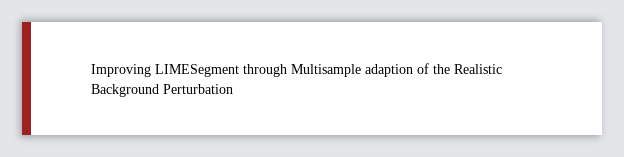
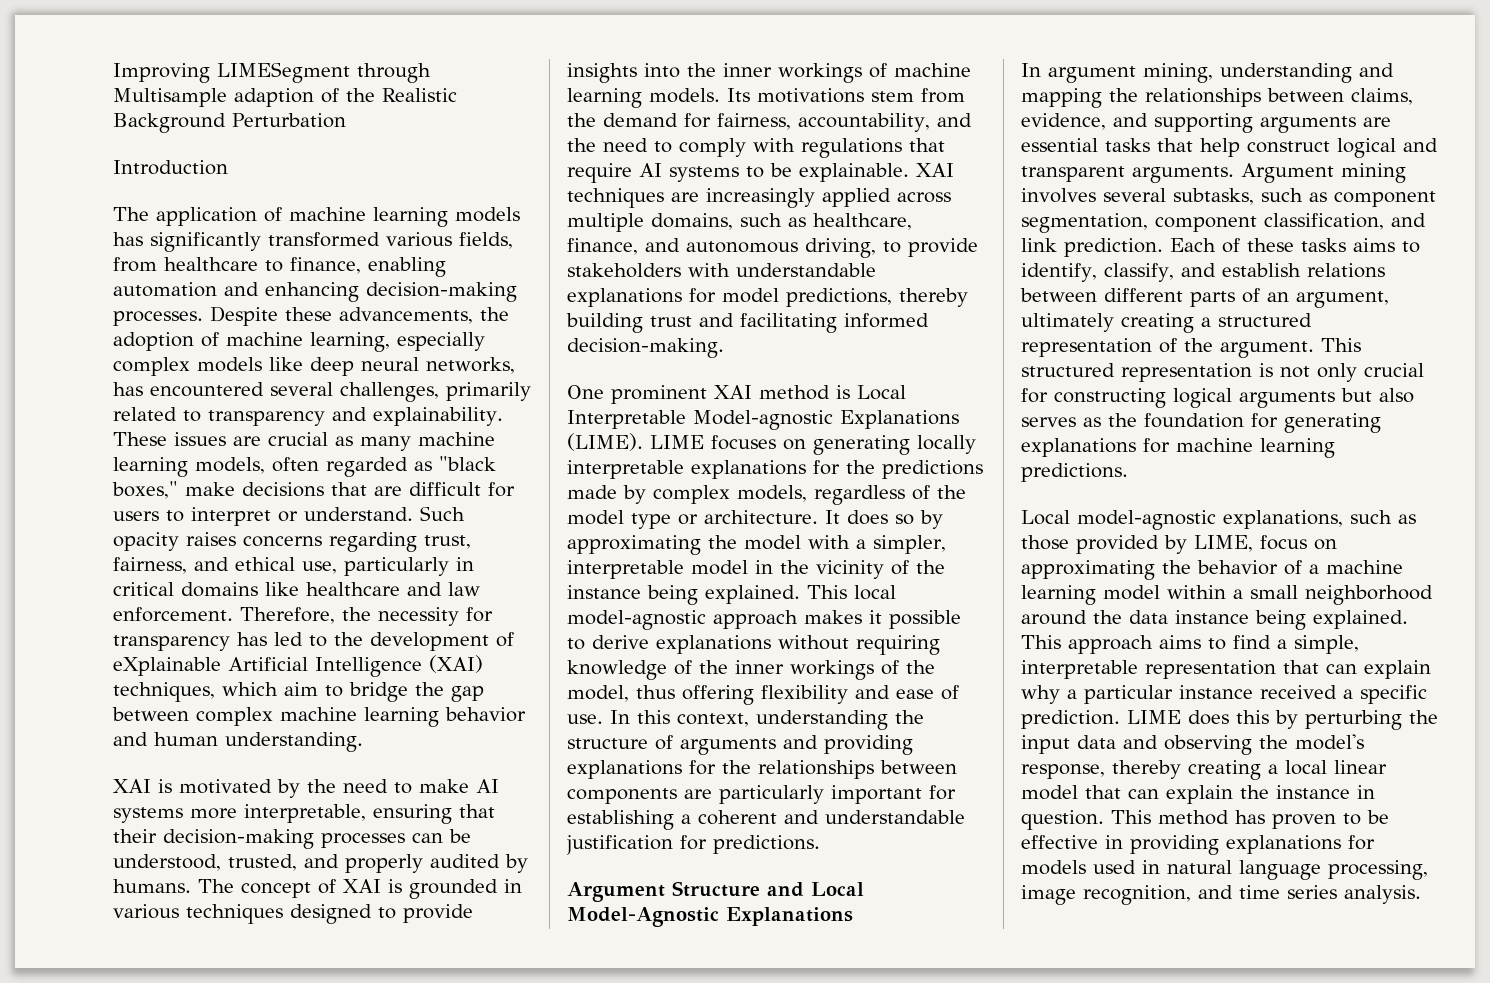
(233, 89) none -> [113,160,228,175] [113,207,520,227] [113,232,513,252] [113,257,446,277] [113,282,517,302] [113,306,509,326] [113,332,485,352] [113,357,515,376] [113,382,531,402] [113,407,503,426] [113,432,495,451] [113,456,496,477] [112,481,515,499] [113,506,465,526] [113,532,471,552] [113,557,474,576] [113,582,480,597] [113,607,493,626] [113,632,514,651] [113,655,483,677] [113,682,484,702] [112,707,526,727] [113,732,363,752] [113,779,499,798] [113,804,495,824] [113,829,471,849] [113,854,528,873] [113,879,522,899] [113,904,473,924] [567,63,971,83] [567,88,965,108] [567,113,972,132] [567,138,945,158] [567,163,954,183] [567,188,951,208] [567,213,912,232] [567,238,978,258] [567,263,876,278] [567,288,968,307] [566,313,929,333] [567,338,724,358] [567,385,906,404] [567,410,959,430] [567,433,976,455] [567,460,983,479] [567,485,966,505] [567,510,943,529] [567,535,946,555] [567,560,945,579] [567,585,896,605] [567,610,961,630] [567,635,940,655] [567,660,935,680] [567,685,959,705] [567,710,924,730] [567,735,913,755] [567,760,957,779] [567,785,956,804] [567,810,965,830] [566,835,820,855] [567,881,864,902] [567,907,853,927] [1021,63,1394,83] [1021,88,1413,108] [1021,113,1391,133] [1021,138,1438,158] [1021,163,1406,183] [1021,188,1436,207] [1021,213,1426,233] [1021,238,1420,257] [1021,263,1385,282] [1020,288,1389,308] [1021,313,1312,333] [1021,338,1361,358] [1021,363,1424,382] [1021,388,1414,408] [1021,413,1381,433] [1021,438,1335,458] [1021,463,1128,482] [1021,510,1416,530] [1021,535,1337,554] [1021,560,1403,580] [1021,585,1433,605] [1021,610,1408,630] [1021,635,1359,654] [1021,660,1431,679] [1021,685,1427,704] [1021,710,1438,730] [1021,734,1364,755] [1021,760,1387,780] [1021,785,1375,804] [1021,810,1389,830] [1021,835,1375,855] [1021,860,1428,880] [1021,885,1421,905] // Introduction // The application of machine learning models has significantly transformed various fields, from healthcare to finance, enabling automation and enhancing decision-making processes. Despite these advancements, the adoption of machine learning, especially complex models like deep neural networks, has encountered several challenges, primarily related to transparency and explainability. These issues are crucial as many machine learning models, often regarded as "black boxes," make decisions that are difficult for users to interpret or understand. Such opacity raises concerns regarding trust, fairness, and ethical use, particularly in critical domains like healthcare and law enforcement. Therefore, the necessity for transparency has led to the development of eXplainable Artificial Intelligence (XAI) techniques, which aim to bridge the gap between complex machine learning behavior and human understanding. // XAI is motivated by the need to make AI systems more interpretable, ensuring that their decision-making processes can be understood, trusted, and properly audited by humans. The concept of XAI is grounded in various techniques designed to provide insights into the inner workings of machine learning models. Its motivations stem from the demand for fairness, accountability, and the need to comply with regulations that require AI systems to be explainable. XAI techniques are increasingly applied across multiple domains, such as healthcare, finance, and autonomous driving, to provide stakeholders with understandable explanations for model predictions, thereby building trust and facilitating informed decision-making. // One prominent XAI method is Local Interpretable Model-agnostic Explanations (LIME). LIME focuses on generating locally interpretable explanations for the predictions made by complex models, regardless of the model type or architecture. It does so by approximating the model with a simpler, interpretable model in the vicinity of the instance being explained. This local model-agnostic approach makes it possible to derive explanations without requiring knowledge of the inner workings of the model, thus offering flexibility and ease of use. In this context, understanding the structure of arguments and providing explanations for the relationships between components are particularly important for establishing a coherent and understandable justification for predictions. // Argument Structure and Local Model-Agnostic Explanations // In argument mining, understanding and mapping the relationships between claims, evidence, and supporting arguments are essential tasks that help construct logical and transparent arguments. Argument mining involves several subtasks, such as component segmentation, component classification, and link prediction. Each of these tasks aims to identify, classify, and establish relations between different parts of an argument, ultimately creating a structured representation of the argument. This structured representation is not only crucial for constructing logical arguments but also serves as the foundation for generating explanations for machine learning predictions. // Local model-agnostic explanations, such as those provided by LIME, focus on approximating the behavior of a machine learning model within a small neighborhood around the data instance being explained. This approach aims to find a simple, interpretable representation that can explain why a particular instance received a specific prediction. LIME does this by perturbing the input data and observing the model's response, thereby creating a local linear model that can explain the instance in question. This method has proven to be effective in providing explanations for models used in natural language processing, image recognition, and time series analysis.

